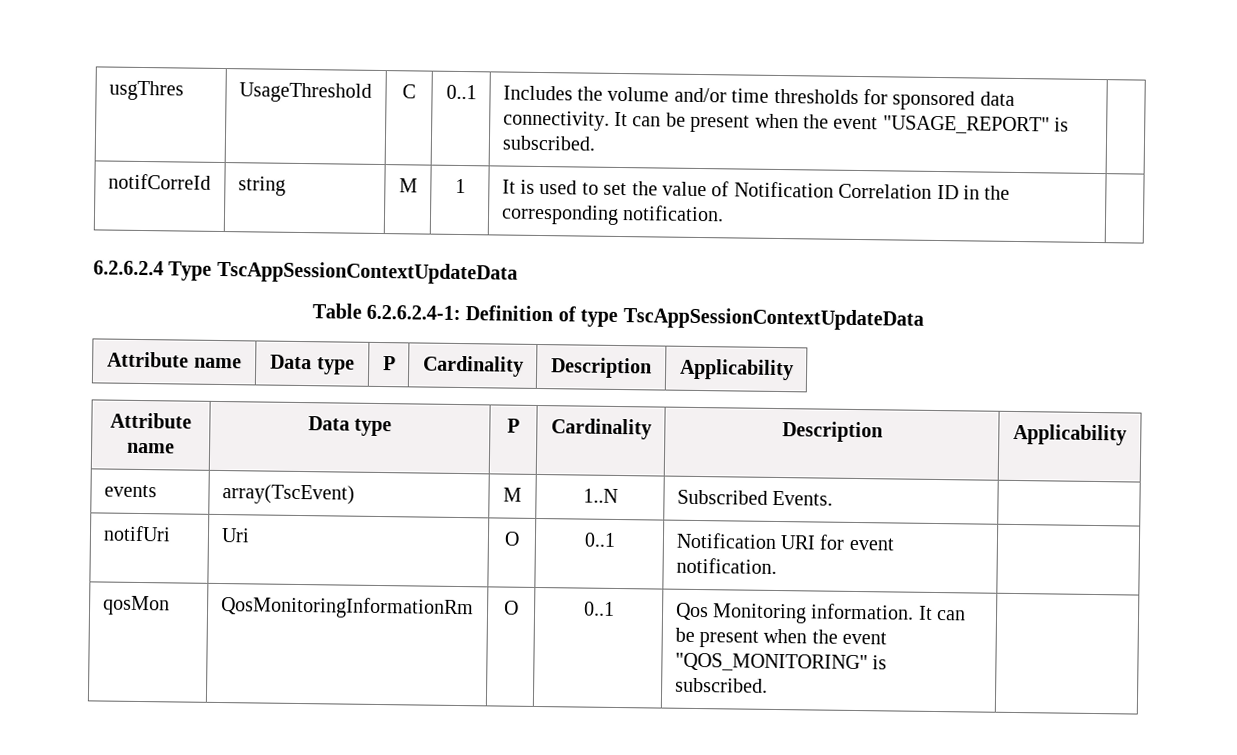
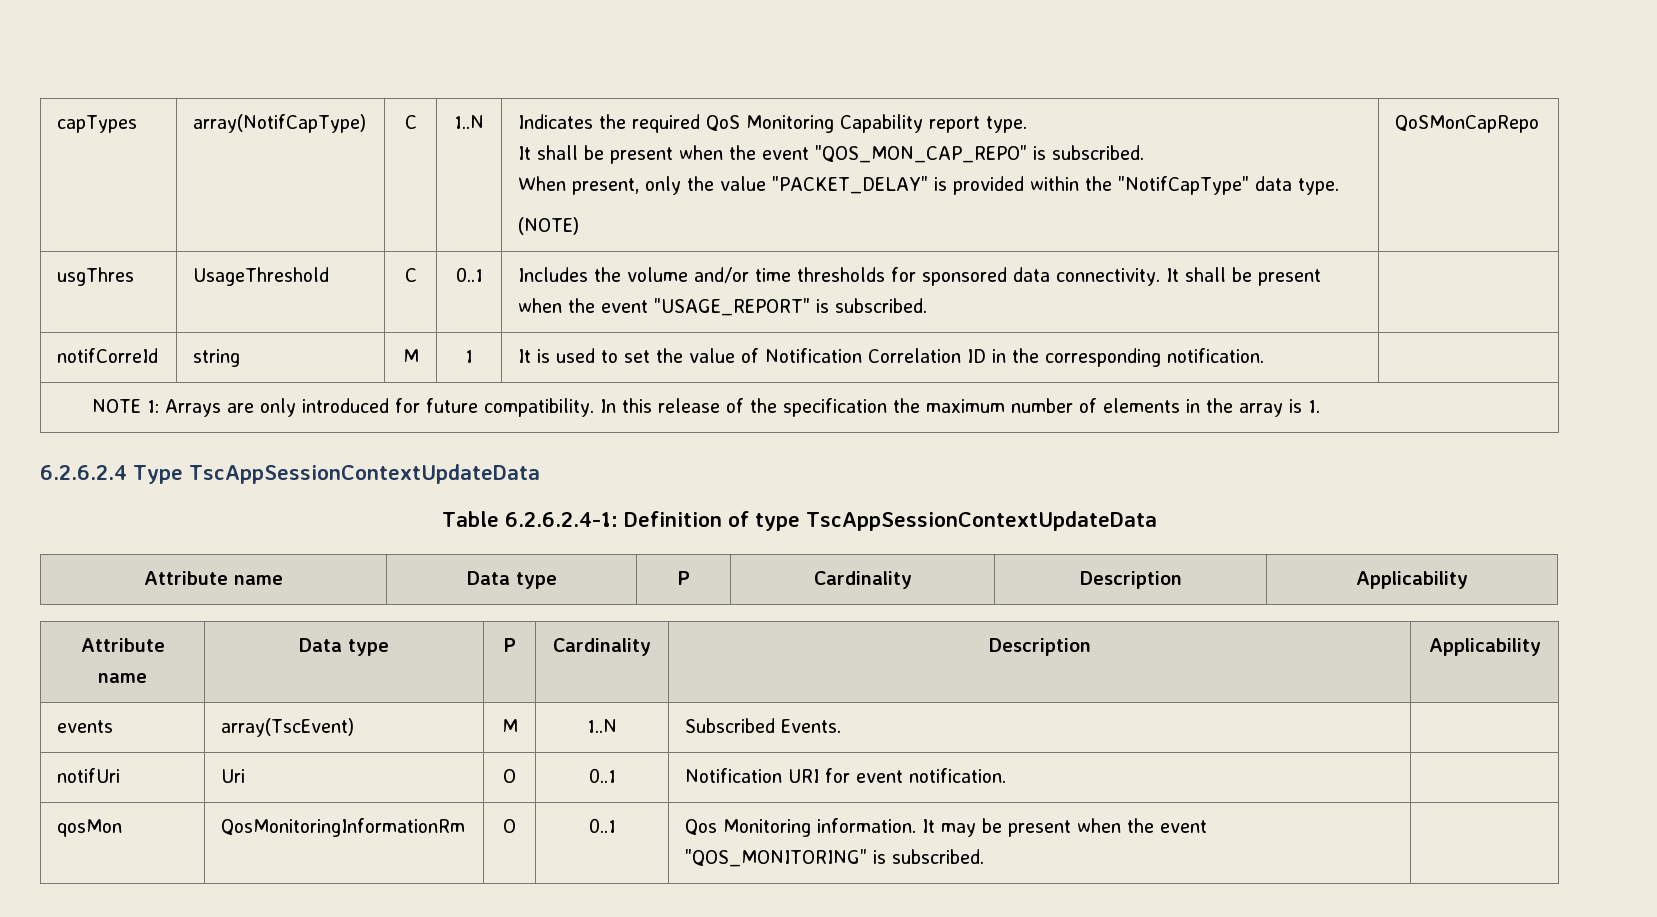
(108, 90) none -> [57,115,138,133] [193,114,367,133] [404,115,417,129] [454,115,484,129] [518,114,1028,133] [518,145,1145,164] [518,176,1340,195] [518,217,580,235] [1395,115,1540,133] capTypes | array(NotifCapType) | C | 1..N | Indicates the required QoS Monitoring Capability report type. // It shall be present when the event "QOS_MON_CAP_REPO" is subscribed. // When present, only the value "PACKET_DELAY" is provided within the "NotifCapType" data type. // (NOTE) | QoSMonCapRepo //
[632,116,662,127] can -> [1185,267,1227,282] shall
(725, 213) none -> [92,398,1321,417] // NOTE 1: Arrays are only introduced for future compatibility. In this release of the specification the maximum number of elements in the array is 1.
[936,610,967,621] can -> [941,823,977,837] may

